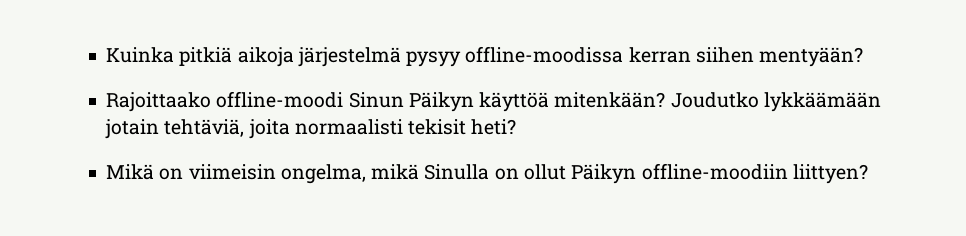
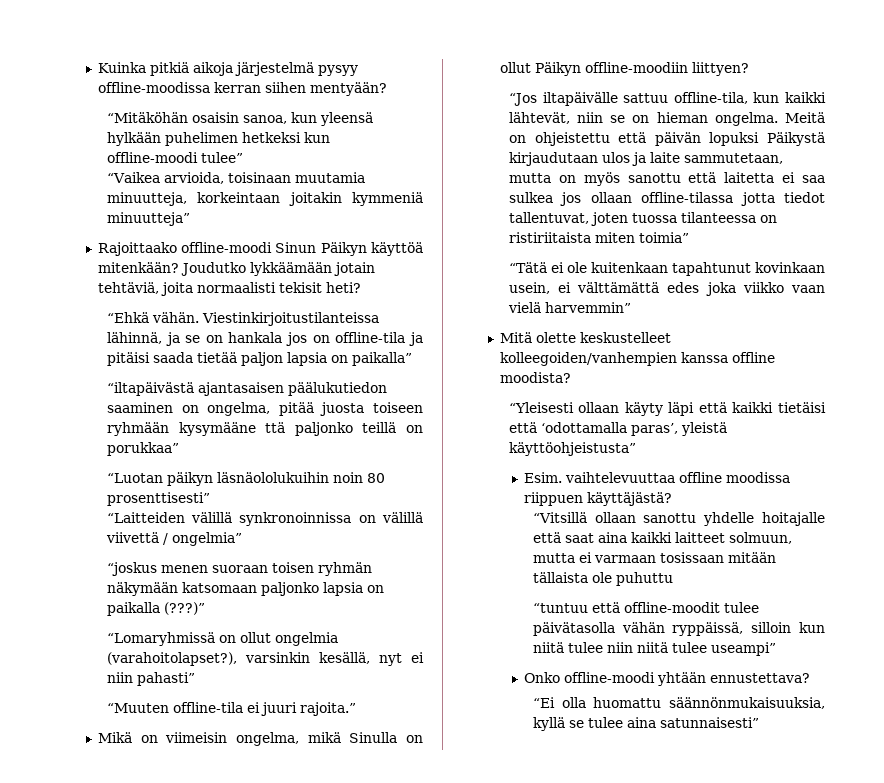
(864, 57) none -> [106,112,373,126] [106,132,330,146] [106,152,243,163] [106,172,365,184] [106,192,423,206] [106,212,190,226] // “Mitäköhän osaisin sanoa, kun yleensä hylkään puhelimen hetkeksi kun offline-moodi tulee” // “Vaikea arvioida, toisinaan muutamia minuutteja, korkeintaan joitakin kymmeniä minuutteja”
(517, 127) none -> [106,312,379,326] [106,332,423,346] [106,352,412,366] [106,382,387,396] [106,402,423,416] [106,422,423,436] [106,442,179,456] [106,472,385,486] [106,492,210,506] [106,512,424,526] [105,532,242,546] [106,562,372,576] [106,582,384,596] [106,602,205,616] [106,632,338,646] [106,652,425,666] [106,672,195,686] [106,702,356,716] // “Ehkä vähän. Viestinkirjoitustilanteissa lähinnä, ja se on hankala jos on offline-tila ja pitäisi saada tietää paljon lapsia on paikalla” // “iltapäivästä ajantasaisen päälukutiedon saaminen on ongelma, pitää juosta toiseen ryhmään kysymääne ttä paljonko teillä on porukkaa” // “Luotan päikyn läsnäololukuihin noin 80 prosenttisesti” // “Laitteiden välillä synkronoinnissa on välillä viivettä / ongelmia” // “joskus menen suoraan toisen ryhmän näkymään katsomaan paljonko lapsia on paikalla (???)” // “Lomaryhmissä on ollut ongelmia (varahoitolapset?), varsinkin kesällä, nyt ei niin pahasti” // “Muuten offline-tila ei juuri rajoita.”
(868, 174) none -> [508,92,826,106] [508,112,825,126] [508,132,825,146] [508,152,783,166] [508,172,825,186] [508,192,825,206] [508,212,777,226] [508,232,689,243] [508,262,825,276] [508,282,825,296] [507,302,631,313] [499,332,671,343] [499,352,775,366] [499,372,571,383] [508,402,826,416] [508,422,727,436] [508,442,636,456] [523,472,790,483] [523,492,672,506] [532,512,825,526] [532,532,792,544] [532,552,776,563] [532,572,673,586] [532,602,759,613] [532,622,825,636] [532,642,776,656] [523,672,810,686] [532,697,825,709] [532,717,759,731] // “Jos iltapäivälle sattuu offline-tila, kun kaikki lähtevät, niin se on hieman ongelma. Meitä on ohjeistettu että päivän lopuksi Päikystä kirjaudutaan ulos ja laite sammutetaan, mutta on myös sanottu että laitetta ei saa sulkea jos ollaan offline-tilassa jotta tiedot tallentuvat, joten tuossa tilanteessa on ristiriitaista miten toimia” // “Tätä ei ole kuitenkaan tapahtunut kovinkaan usein, ei välttämättä edes joka viikko vaan vielä harvemmin” // Mitä olette keskustelleet kolleegoiden/vanhempien kanssa offline moodista? // “Yleisesti ollaan käyty läpi että kaikki tietäisi että ‘odottamalla paras’, yleistä käyttöohjeistusta” // Esim. vaihtelevuuttaa offline moodissa riippuen käyttäjästä? // “Vitsillä ollaan sanottu yhdelle hoitajalle että saat aina kaikki laitteet solmuun, mutta ei varmaan tosissaan mitään tällaista ole puhuttu // “tuntuu että offline-moodit tulee päivätasolla vähän ryppäissä, silloin kun niitä tulee niin niitä tulee useampi” // Onko offline-moodi yhtään ennustettava? // “Ei olla huomattu säännönmukaisuuksia, kyllä se tulee aina satunnaisesti”

